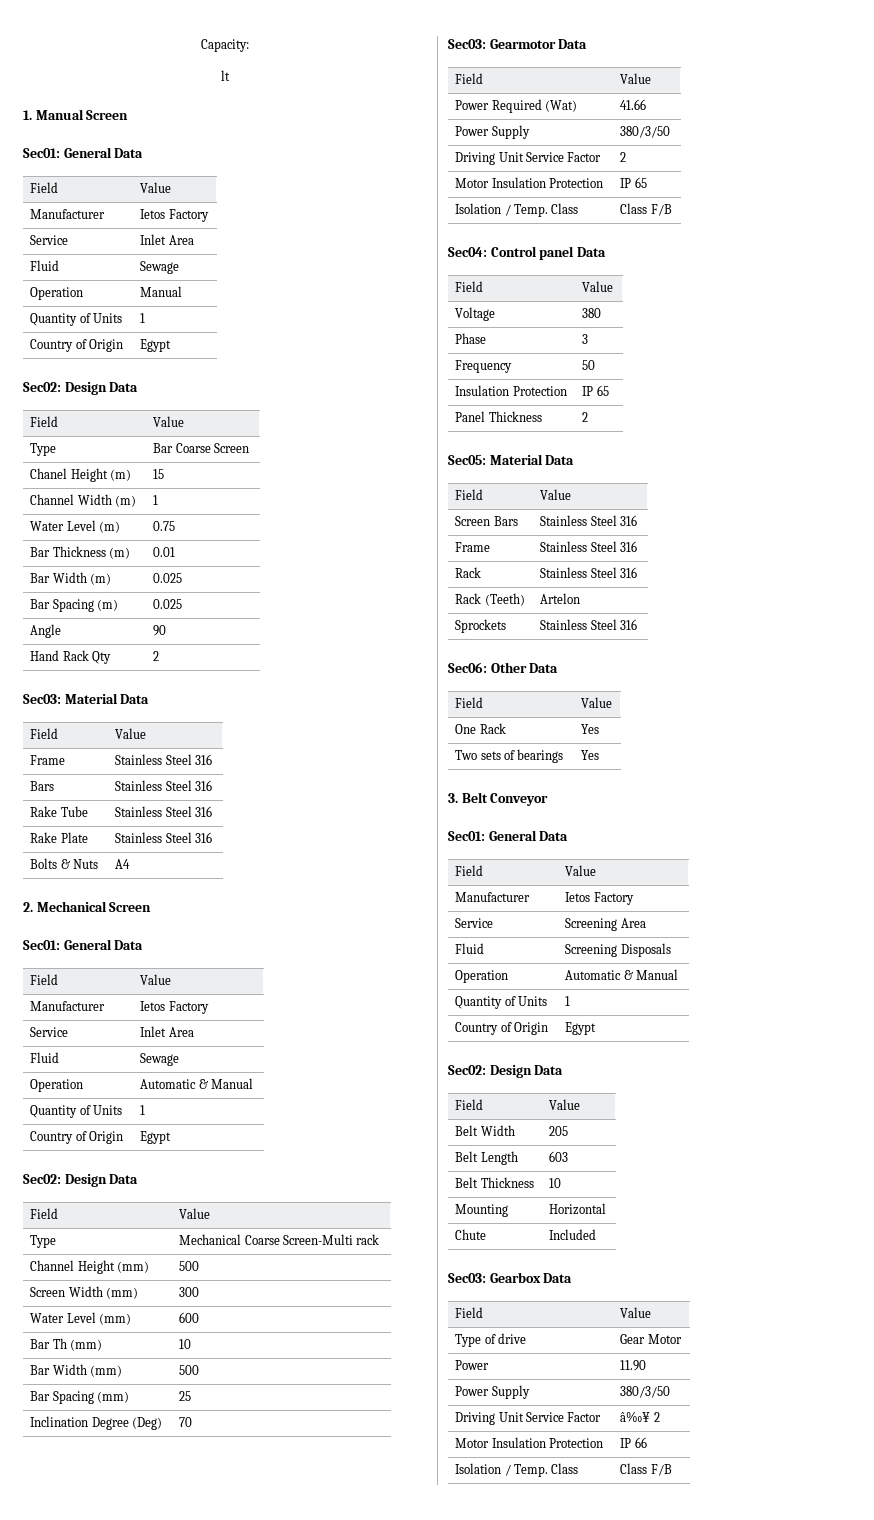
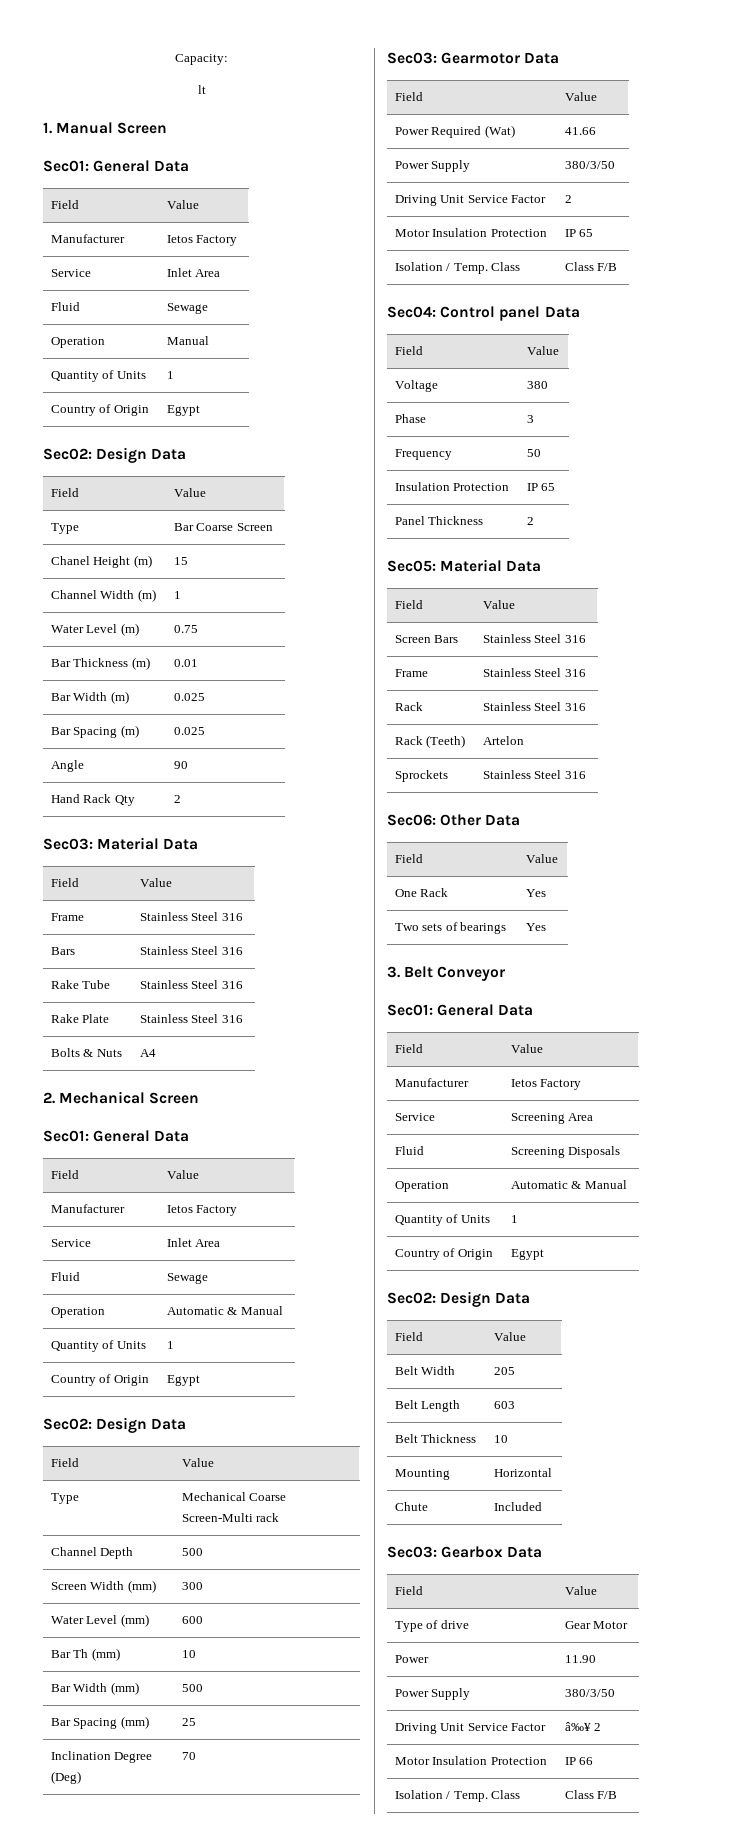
[77,1260,149,1274] Height (mm) -> [100,1547,134,1559] Depth

